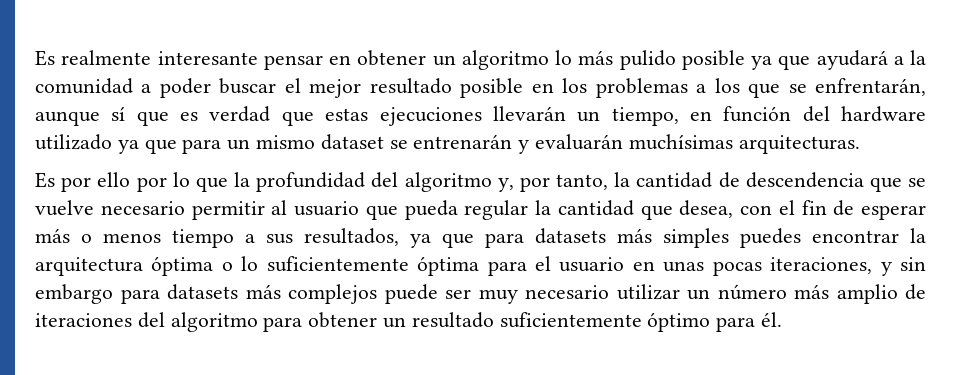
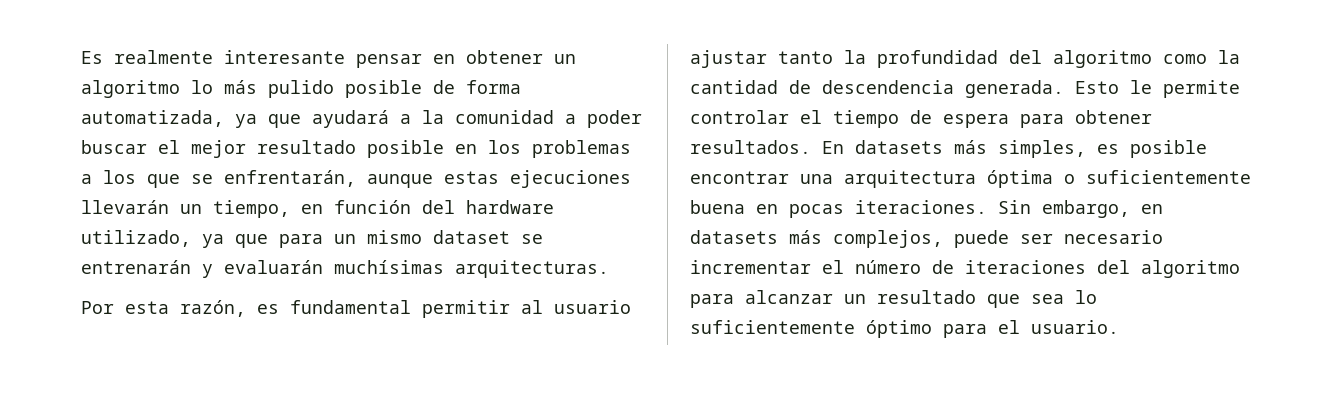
(745, 60) none -> [433,80,521,94] [81,110,224,127] de forma automatizada,
[111,106,314,126] sí que es verdad que -> (433, 181) none
[35,134,112,150] utilizado -> [81,230,191,247] utilizado,
[35,172,228,192] Es por ello por lo que -> [81,300,631,318] [690,50,833,68] Por esta razón, es fundamental permitir al usuario ajustar tanto
[497,174,608,192] y, por tanto, -> [1163,54,1207,64] como
[869,177,926,192] [35,200,926,220] [35,228,926,248] [35,256,927,276] [35,284,377,304] que se vuelve necesario permitir al usuario que pueda regular la cantidad que desea, con el fin de esperar más o menos tiempo a sus resultados, ya que para datasets más simples puedes encontrar la arquitectura óptima o lo suficientemente óptima para el usuario en unas pocas iteraciones, y sin embargo para datasets más complejos -> [965,80,1240,98] [690,110,1152,128] [690,140,1207,158] [690,170,1251,188] [690,200,1163,218] [690,230,943,248] generada. Esto le permite controlar el tiempo de espera para obtener resultados. En datasets más simples, es posible encontrar una arquitectura óptima o suficientemente buena en pocas iteraciones. Sin embargo, en datasets más complejos,
[478,284,898,304] muy necesario utilizar un número más amplio -> [1064,230,1163,244] [690,260,921,274] necesario incrementar el número
[308,312,378,328] obtener -> [745,290,833,304] alcanzar
(494, 320) none -> [987,290,1097,308] que sea lo
[761,312,783,327] él. -> [998,320,1119,334] el usuario.

